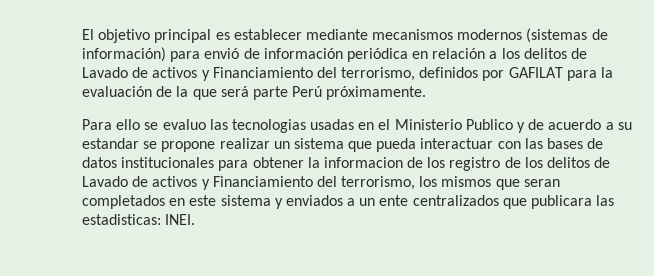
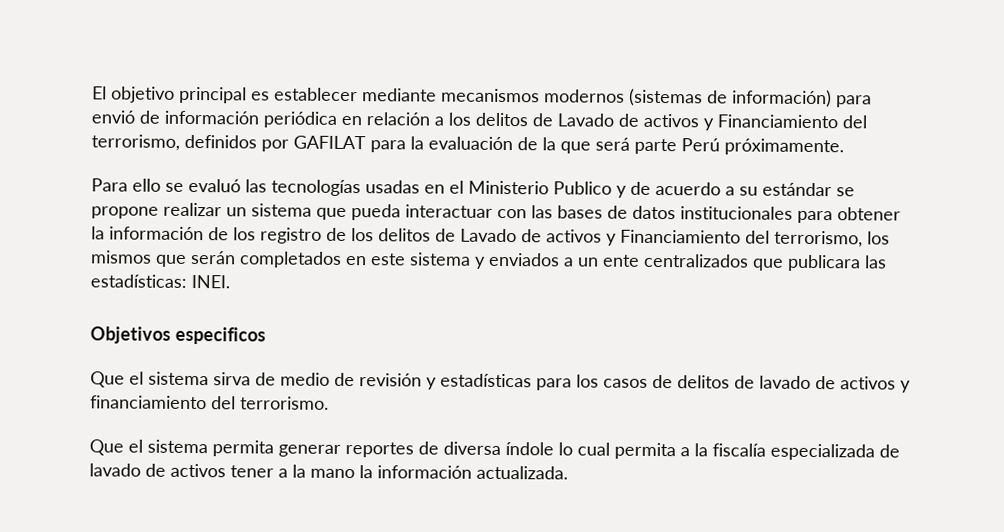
[162,119,306,133] evaluo las tecnologias -> [188,178,361,197] evaluó las tecnologías
[82,138,139,149] estandar -> [762,182,832,197] estándar
[323,157,403,168] informacion -> [109,226,204,241] información
[523,179,560,187] seran -> [191,250,236,265] serán
[82,214,161,225] estadisticas: -> [90,274,187,288] estadísticas:
(196, 219) none -> [90,326,266,345] [90,371,911,393] [90,395,329,410] [89,439,900,461] [89,463,568,480] // Objetivos especificos // Que el sistema sirva de medio de revisión y estadísticas para los casos de delitos de lavado de activos y financiamiento del terrorismo. // Que el sistema permita generar reportes de diversa índole lo cual permita a la fiscalía especializada de lavado de activos tener a la mano la información actualizada.

